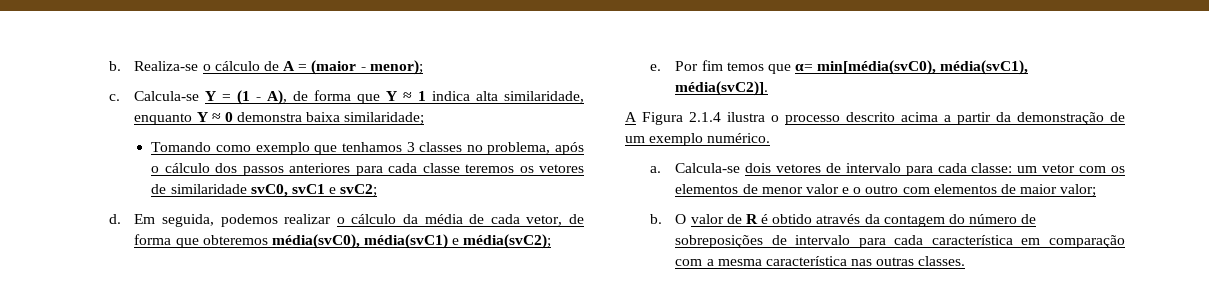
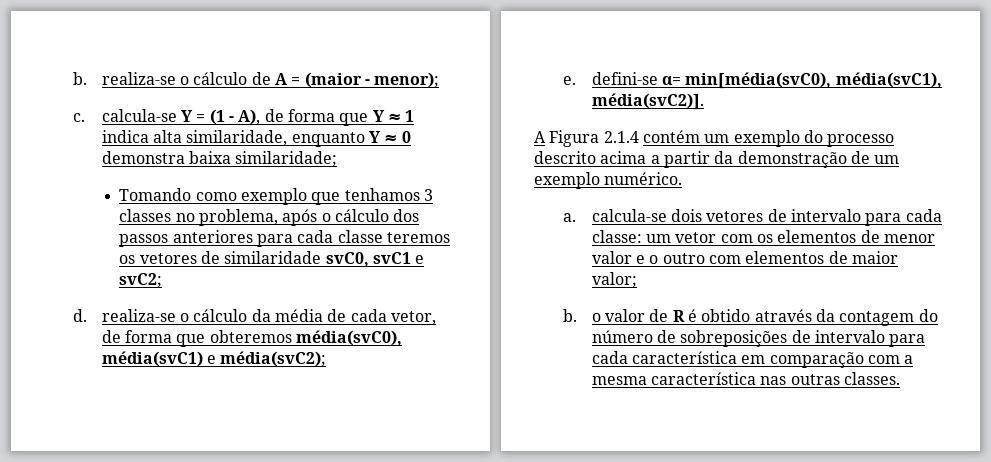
[109,61,199,71] b. Realiza-se -> [72,72,176,85] b. realiza-se
[134,91,200,101] Calcula-se -> [101,109,177,122] calcula-se
[134,214,332,227] Em seguida, podemos realizar -> [101,309,176,322] realiza-se
[675,60,791,74] Por fim temos que -> [591,72,658,85] defini-se
[727,112,779,122] ilustra o -> [642,130,823,147] contém um exemplo do
[675,163,741,173] Calcula-se -> [591,209,667,222] calcula-se
[675,214,687,224] O -> [591,313,601,322] o

